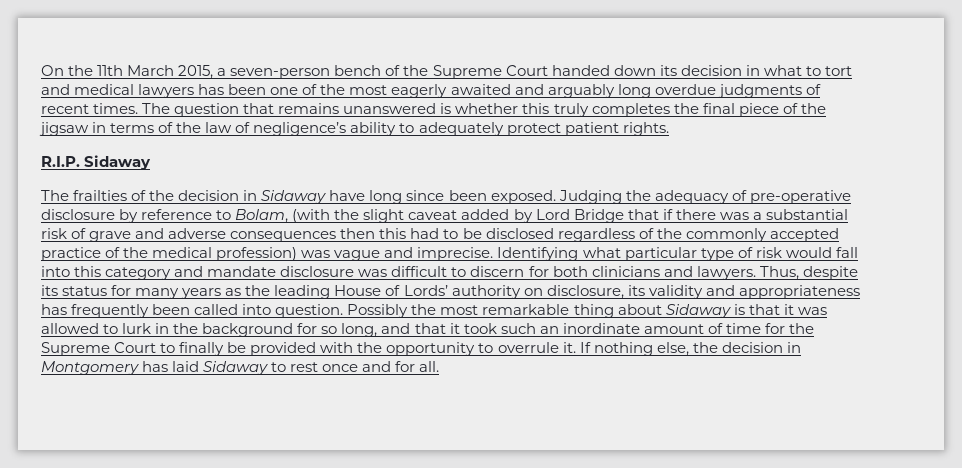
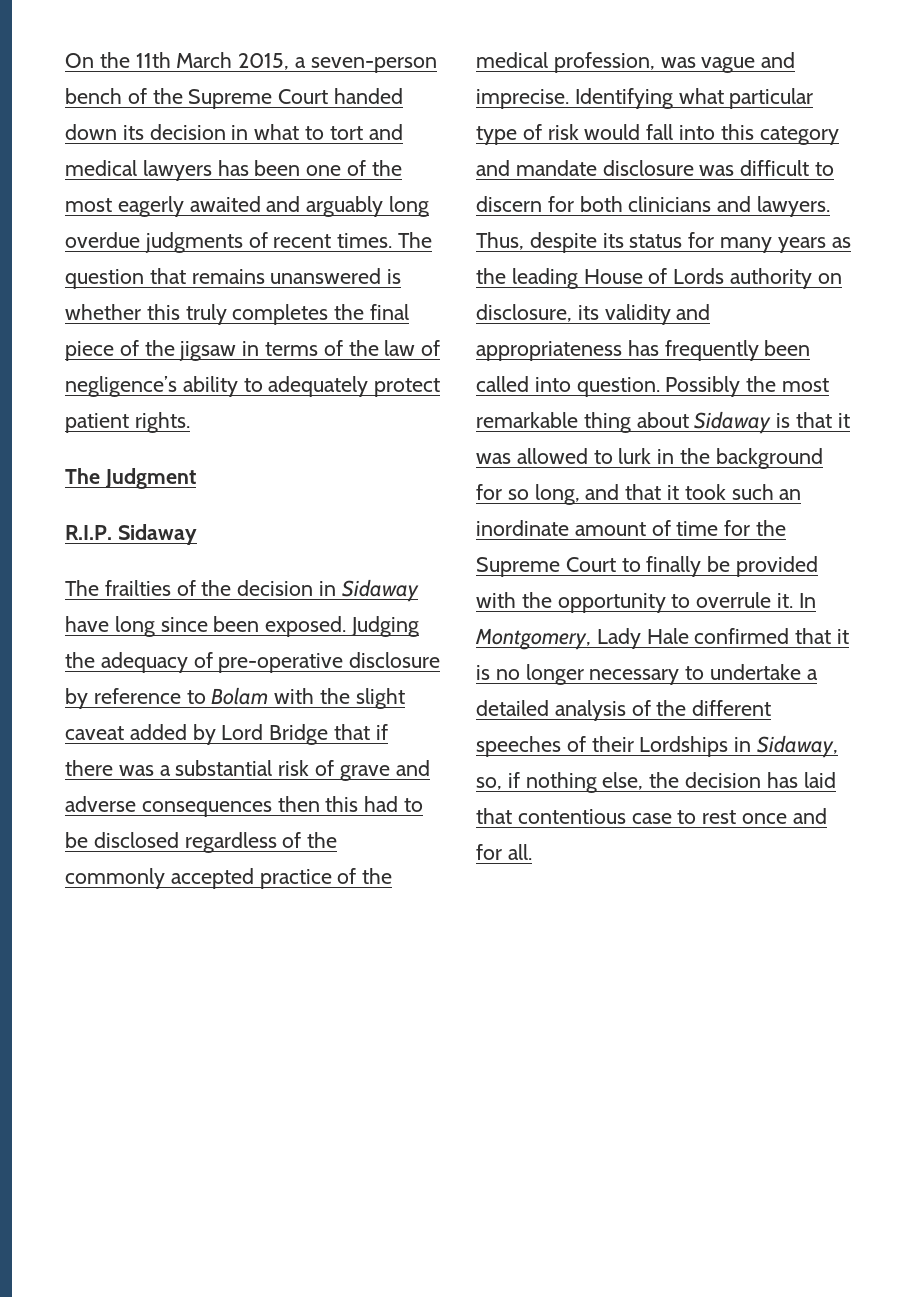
(669, 129) none -> [65,468,196,489] // The Judgment
[235,209,331,223] Bolam, (with -> [211,687,315,705] Bolam with
[216,247,298,261] profession) -> [553,52,655,73] profession,
[403,285,448,296] Lords’ -> [673,268,725,284] Lords
[579,342,801,356] [41,361,269,375] If nothing else, the decision in Montgomery has laid Sidaway -> [798,593,816,608] [475,628,850,650] [476,664,818,685] [476,700,772,721] [476,735,839,758] [476,772,836,793] [476,808,672,824] In Montgomery, Lady Hale confirmed that it is no longer necessary to undertake a detailed analysis of the different speeches of their Lordships in Sidaway, so, if nothing else, the decision has laid that contentious case

